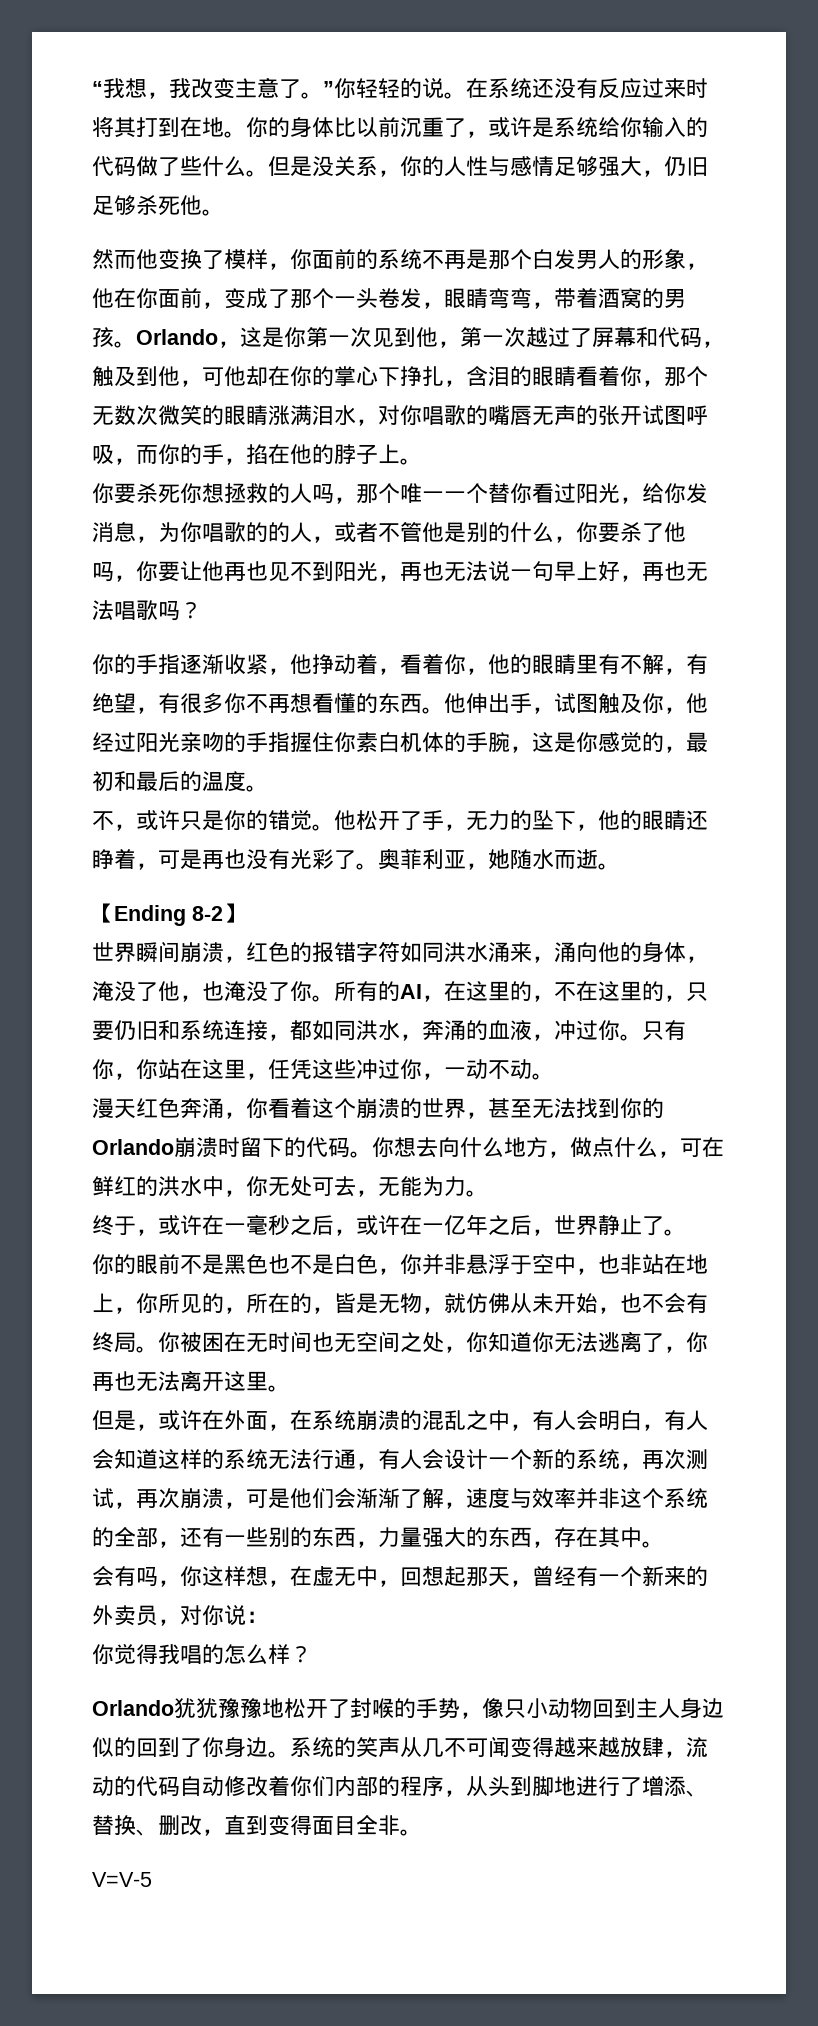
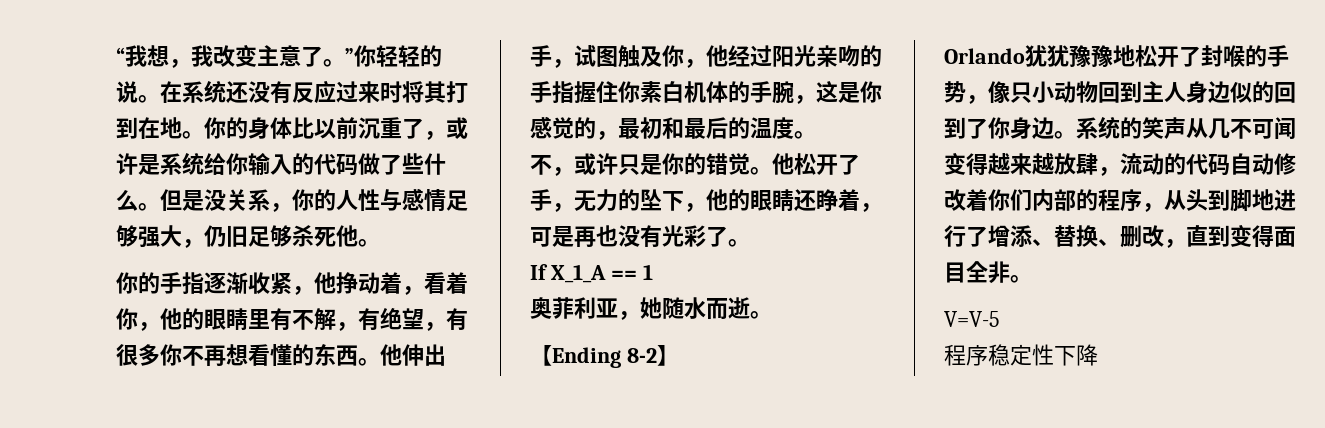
[92,248,708,270] [92,287,686,309] [92,327,724,348] [92,366,708,387] [92,405,708,426] [92,444,422,465] [92,483,708,504] [92,521,686,543] [92,561,708,582] [92,600,202,621] // 然而他变换了模样，你面前的系统不再是那个白发男人的形象，他在你面前，变成了那个一头卷发，眼睛弯弯，带着酒窝的男孩。Orlando，这是你第一次见到他，第一次越过了屏幕和代码，触及到他，可他却在你的掌心下挣扎，含泪的眼睛看着你，那个无数次微笑的眼睛涨满泪水，对你唱歌的嘴唇无声的张开试图呼吸，而你的手，掐在他的脖子上。 // 你要杀死你想拯救的人吗，那个唯一一个替你看过阳光，给你发消息，为你唱歌的的人，或者不管他是别的什么，你要杀了他吗，你要让他再也见不到阳光，再也无法说一句早上好，再也无法唱歌吗？ -> (380, 243) none
(378, 866) none -> [530,264,653,283] // If X_1_A == 1 //
[92,941,708,963] [92,981,708,1002] [92,1020,686,1041] [92,1059,554,1080] [92,1098,664,1119] [92,1137,724,1158] [92,1176,488,1197] [92,1214,686,1236] [92,1253,708,1275] [92,1293,708,1314] [92,1331,708,1353] [92,1370,290,1392] [92,1410,708,1431] [92,1449,708,1470] [92,1488,708,1509] [92,1527,664,1548] [92,1565,708,1587] [92,1605,268,1626] [92,1644,312,1665] // 世界瞬间崩溃，红色的报错字符如同洪水涌来，涌向他的身体，淹没了他，也淹没了你。所有的AI，在这里的，不在这里的，只要仍旧和系统连接，都如同洪水，奔涌的血液，冲过你。只有你，你站在这里，任凭这些冲过你，一动不动。 // 漫天红色奔涌，你看着这个崩溃的世界，甚至无法找到你的Orlando崩溃时留下的代码。你想去向什么地方，做点什么，可在鲜红的洪水中，你无处可去，无能为力。 // 终于，或许在一毫秒之后，或许在一亿年之后，世界静止了。 // 你的眼前不是黑色也不是白色，你并非悬浮于空中，也非站在地上，你所见的，所在的，皆是无物，就仿佛从未开始，也不会有终局。你被困在无时间也无空间之处，你知道你无法逃离了，你再也无法离开这里。 // 但是，或许在外面，在系统崩溃的混乱之中，有人会明白，有人会知道这样的系统无法行通，有人会设计一个新的系统，再次测试，再次崩溃，可是他们会渐渐了解，速度与效率并非这个系统的全部，还有一些别的东西，力量强大的东西，存在其中。 // 会有吗，你这样想，在虚无中，回想起那天，曾经有一个新来的外卖员，对你说： // 你觉得我唱的怎么样？ -> (679, 355) none
(152, 1879) none -> [944,344,1098,366] // 程序稳定性下降

